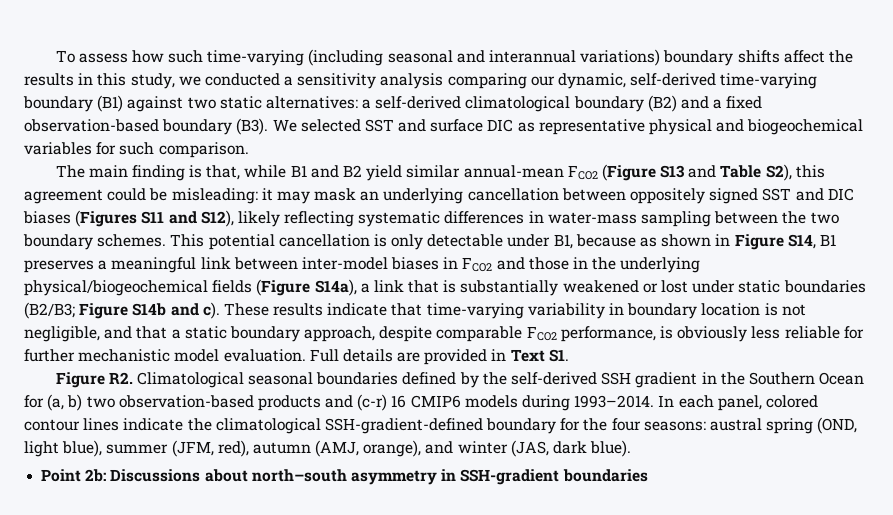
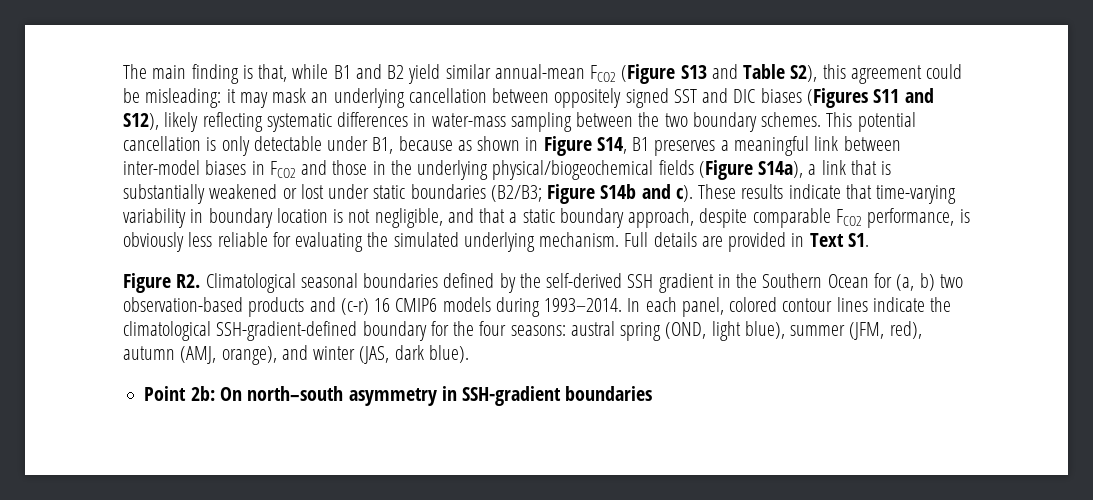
[55,49,853,66] [24,73,818,89] [23,95,763,112] [24,118,864,135] [24,142,249,158] To assess how such time-varying (including seasonal and interannual variations) boundary shifts affect the results in this study, we conducted a sensitivity analysis comparing our dynamic, self-derived time-varying boundary (B1) against two static alternatives: a self-derived climatological boundary (B2) and a fixed observation-based boundary (B3). We selected SST and surface DIC as representative physical and biogeochemical variables for such comparison. // -> (123, 71) none
[24,349,306,362] further mechanistic model evaluation. -> [295,232,620,252] evaluating the simulated underlying mechanism.
[110,469,248,482] Discussions about -> [219,387,242,401] On

